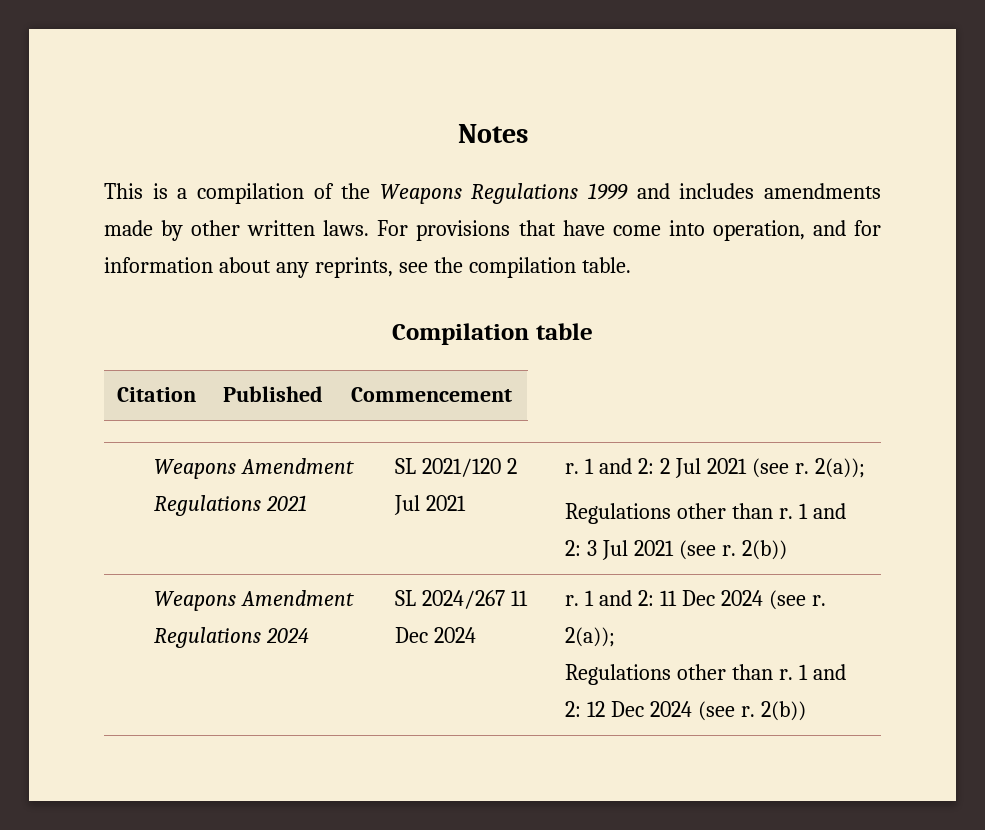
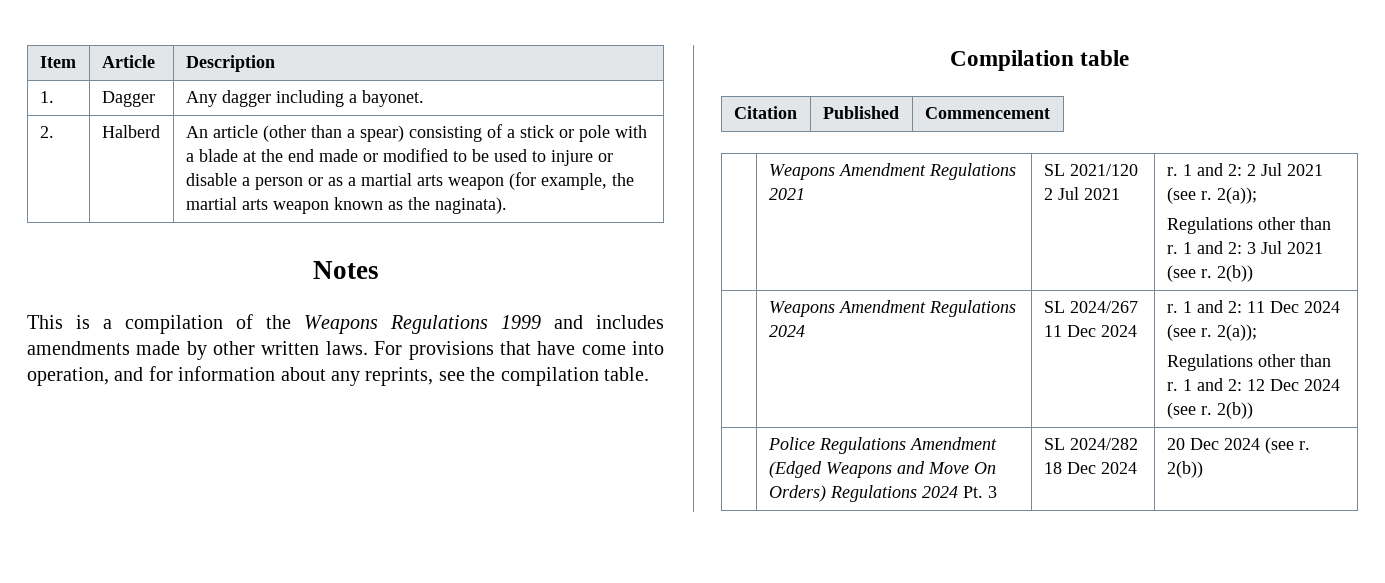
(457, 133) none -> [39,56,76,68] [101,55,155,68] [185,55,275,72] [39,91,54,103] [101,91,155,107] [185,90,424,107] [39,126,54,138] [101,125,160,138] [185,124,647,142] [185,148,613,166] [185,172,634,190] [185,197,507,214] Item | Article | Description // 1. | Dagger | Any dagger including a bayonet. // 2. | Halberd | An article (other than a spear) consisting of a stick or pole with a blade at the end made or modified to be used to injure or disable a person or as a martial arts weapon (for example, the martial arts weapon known as the naginata). //
(807, 711) none -> [767,437,997,454] [768,461,996,478] [768,485,997,502] [1043,438,1138,450] [1043,462,1137,474] [1166,437,1310,454] [1166,461,1203,478] // | Police Regulations Amendment (Edged Weapons and Move On Orders) Regulations 2024 Pt. 3 | SL 2024/282 18 Dec 2024 | 20 Dec 2024 (see r. 2(b))

